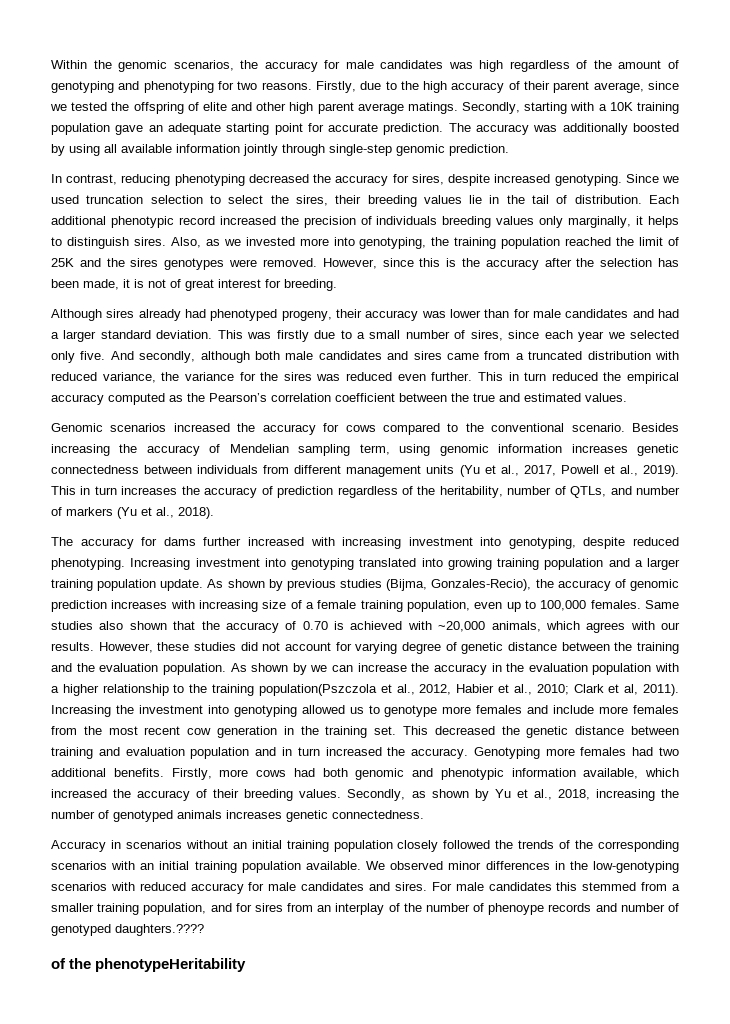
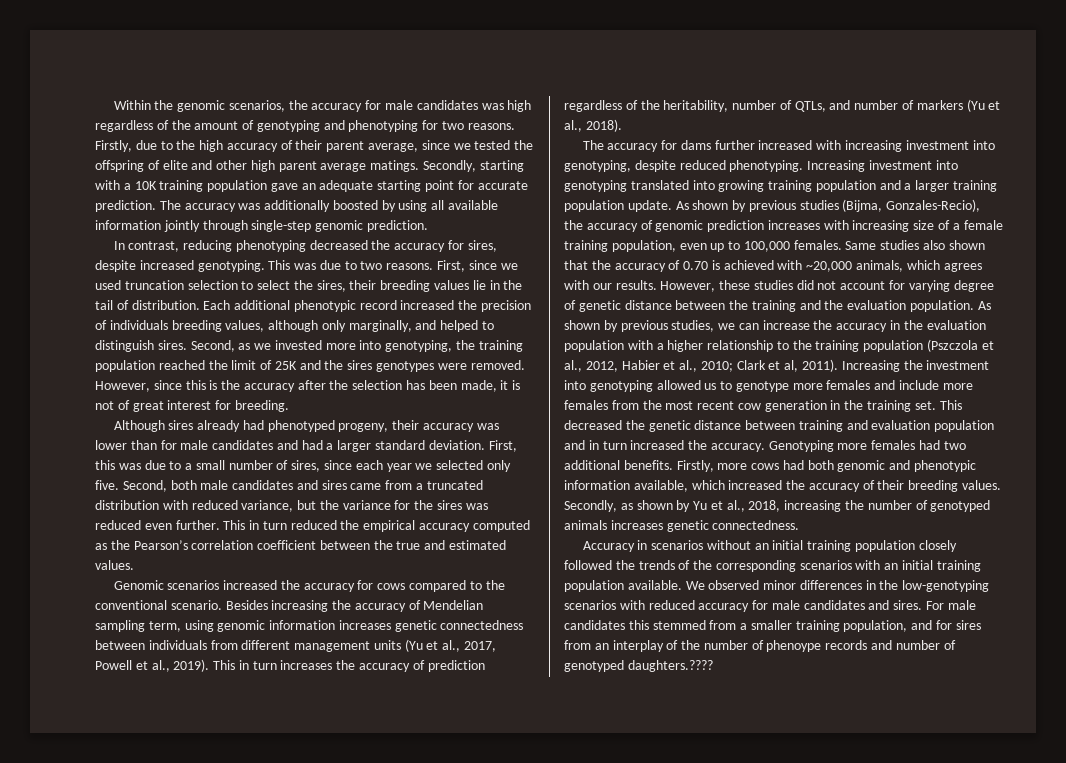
[625,174,659,183] Since -> [268,260,497,272] This was due to two reasons. First, since
[496,216,679,228] values only marginally, it helps -> [225,320,479,332] values, although only marginally, and helped
[170,237,201,248] Also, -> [190,340,235,352] Second,
[217,330,309,342] This was firstly -> [488,440,517,452] [95,460,141,470] First, this was
[110,351,250,363] And secondly, although -> [122,480,167,492] Second,
(156, 377) none -> [297,500,317,510] but
(307, 669) none -> [620,320,715,332] previous studies,
[258,684,377,696] population(Pszczola -> [863,339,979,352] population (Pszczola
[51,958,247,972] // of the phenotypeHeritability -> (713, 666) none

